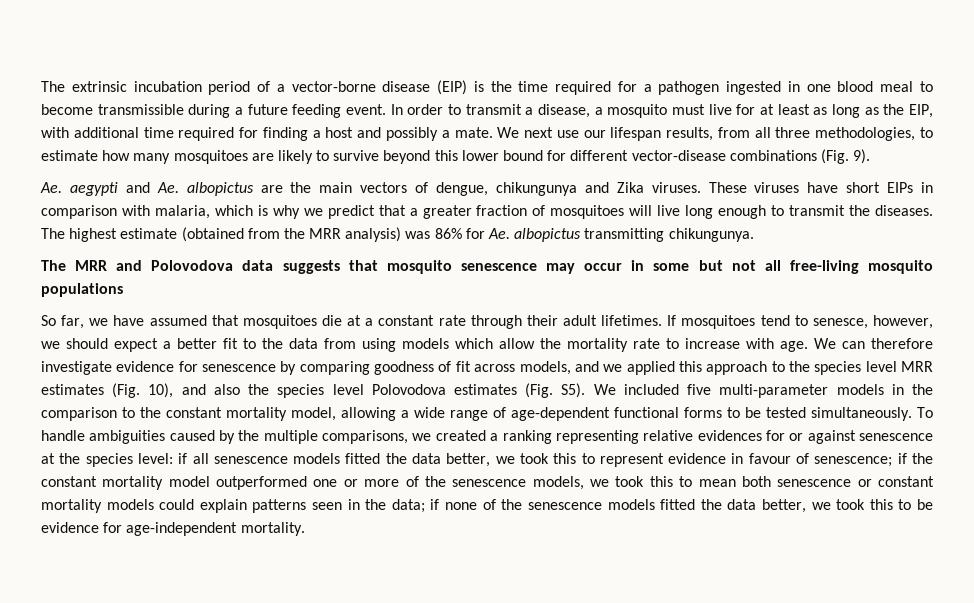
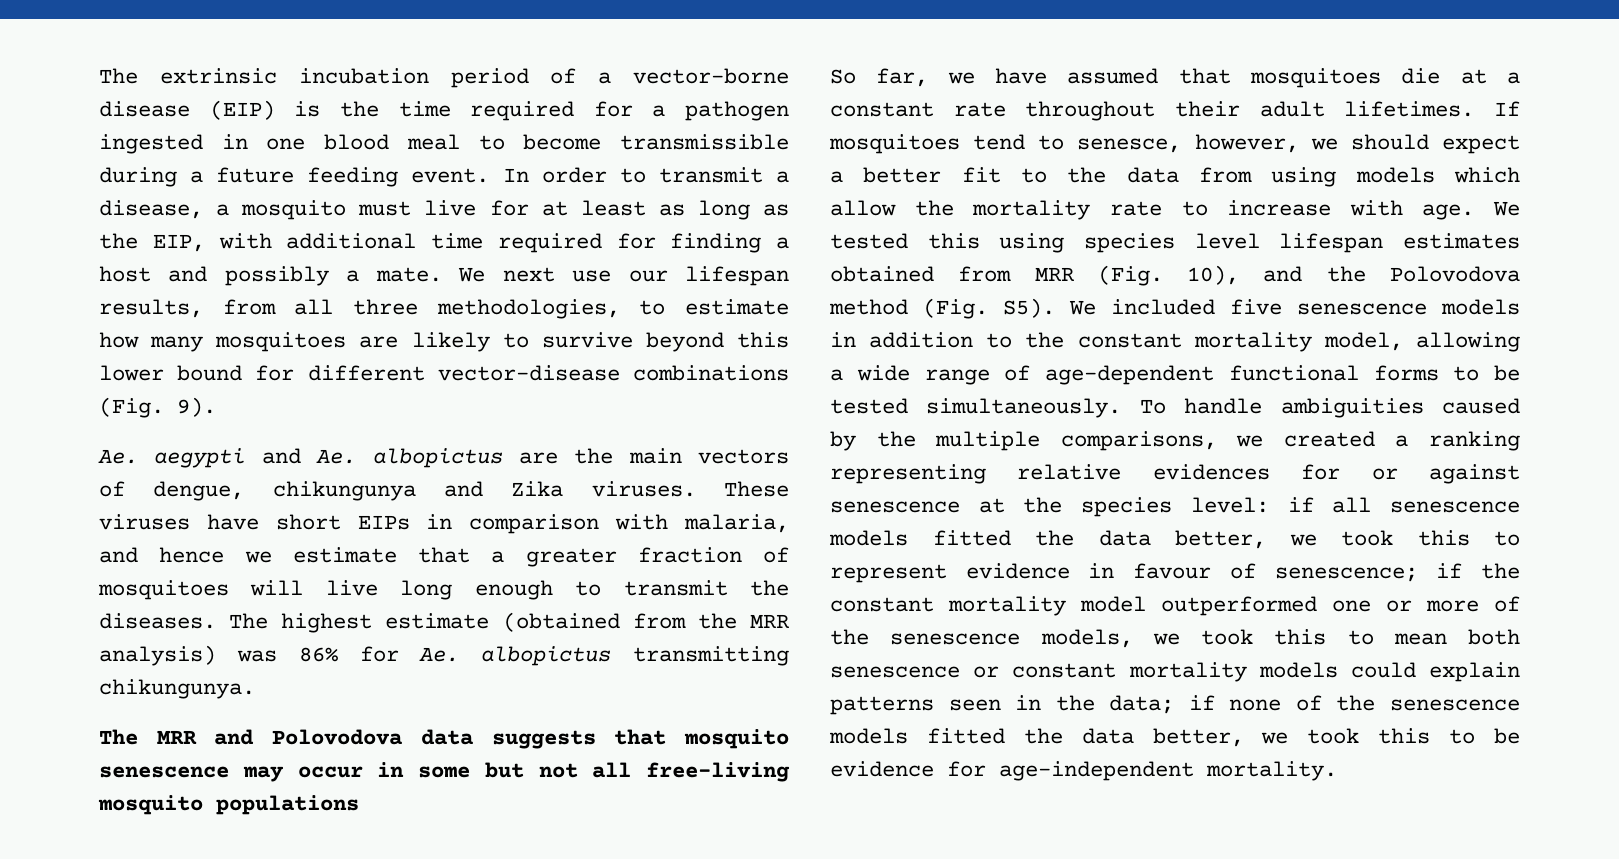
[214,205,375,219] which is why we predict -> [99,547,397,563] and hence we estimate
[470,315,522,329] through -> [1025,101,1156,121] throughout
[842,338,933,349] [41,361,934,375] [41,383,517,398] can therefore investigate evidence for senescence by comparing goodness of fit across models, and we applied this approach to the species level MRR estimates (Fig. 10), and also the species level Polovodova estimates -> [830,233,1520,253] [830,265,1520,286] [829,299,908,315] tested this using species level lifespan estimates obtained from MRR (Fig. 10), and the Polovodova method
[719,384,829,398] multi-parameter -> [1297,303,1427,315] senescence
[911,384,933,395] [41,407,117,421] the comparison -> [869,332,974,348] addition

